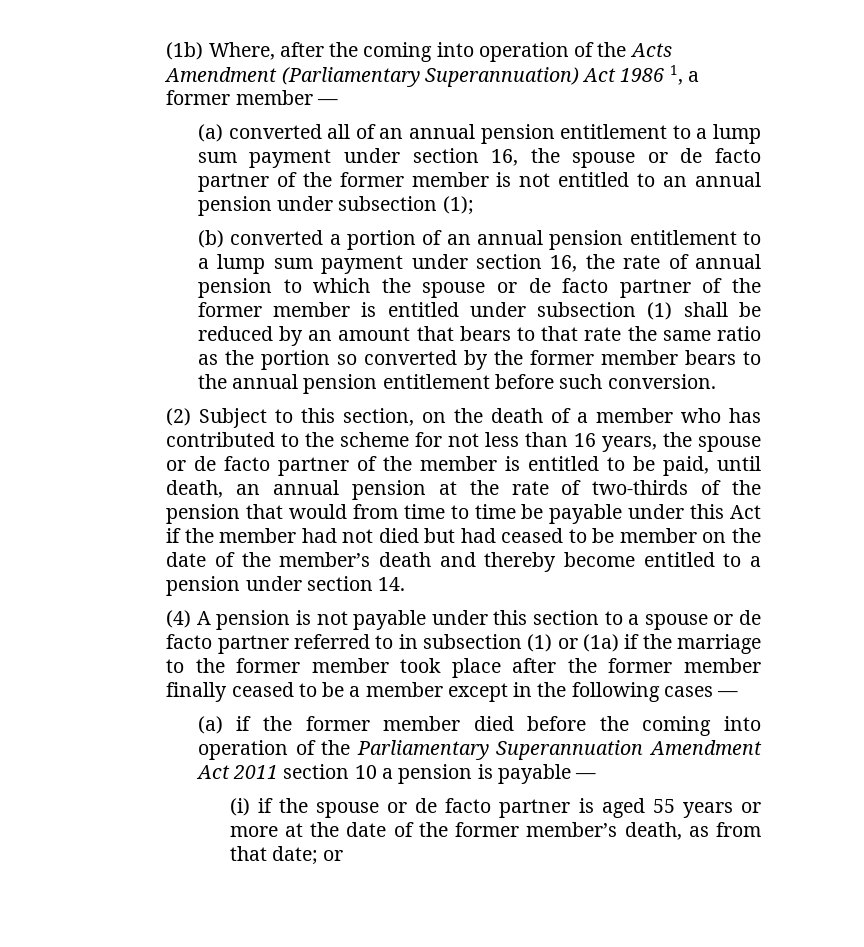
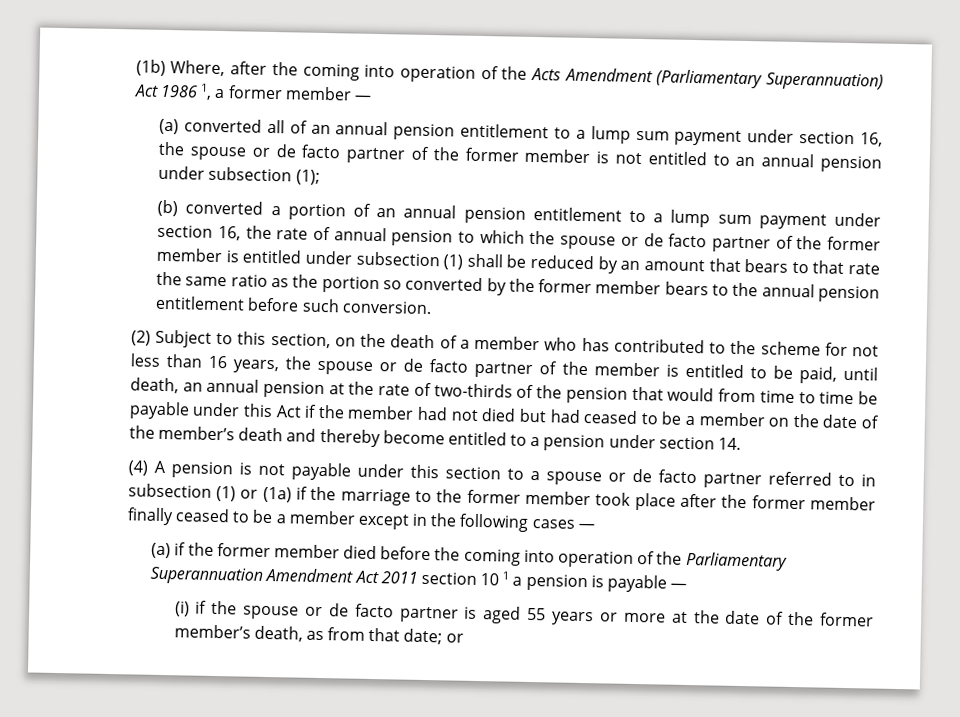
(615, 535) none -> [684,415,695,426] a
(377, 772) none -> [502,571,510,580] 1

